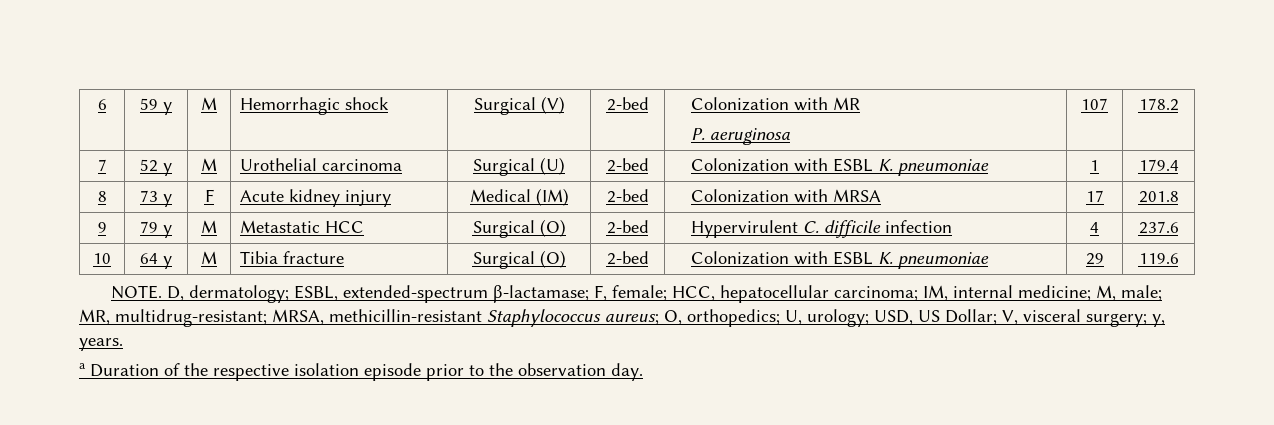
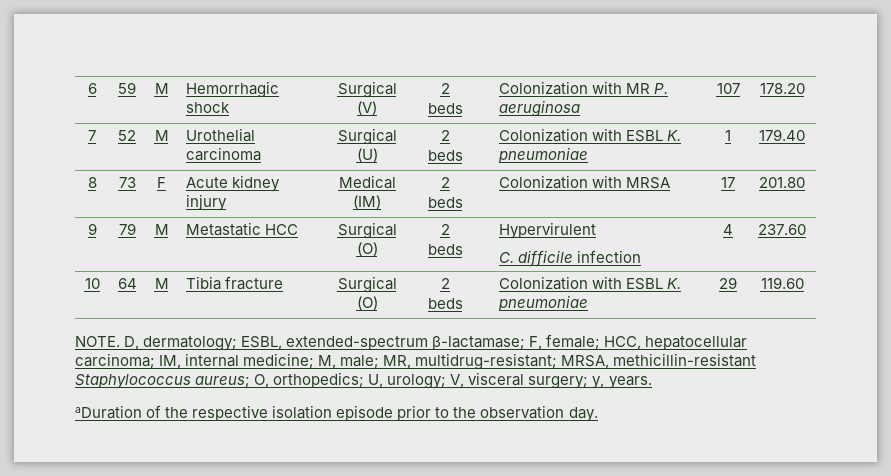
[163,102,172,115] y -> (136, 88) none
[606,97,649,111] 2-bed -> [440,83,450,94] [427,103,463,114] 2 beds
(861, 103) // -> (650, 88) none
[1138,98,1179,111] 178.2 -> [759,83,805,94] 178.20
[163,163,172,176] y -> (136, 135) none
[606,158,649,172] 2-bed -> [440,130,450,141] [427,150,463,161] 2 beds
[1138,159,1179,171] 179.4 -> [759,129,805,141] 179.40
[163,194,172,207] y -> (136, 182) none
[606,189,649,203] 2-bed -> [440,177,450,188] [427,197,463,208] 2 beds
[1138,191,1179,203] 201.8 -> [759,177,805,188] 201.80
[163,225,172,238] y -> (136, 229) none
[606,220,649,234] 2-bed -> [440,224,450,235] [427,244,463,255] 2 beds
(799, 229) none -> (596, 230) //
[1138,221,1179,234] 237.6 -> [758,224,806,235] 237.60
[163,256,172,269] y -> (137, 283) none
[606,251,649,265] 2-bed -> [440,278,450,289] [427,298,463,309] 2 beds
[1138,253,1179,264] 119.6 -> [760,277,804,289] 119.60
[874,309,997,325] USD, US Dollar; -> (447, 381) none
[79,363,159,377] a Duration -> [75,405,142,419] aDuration

